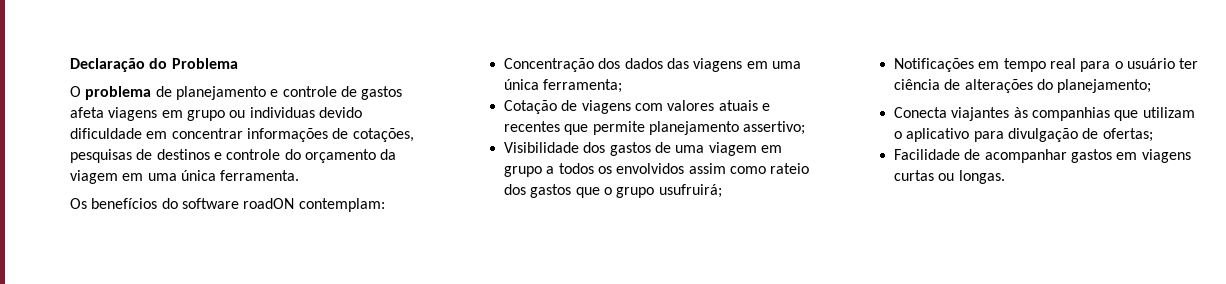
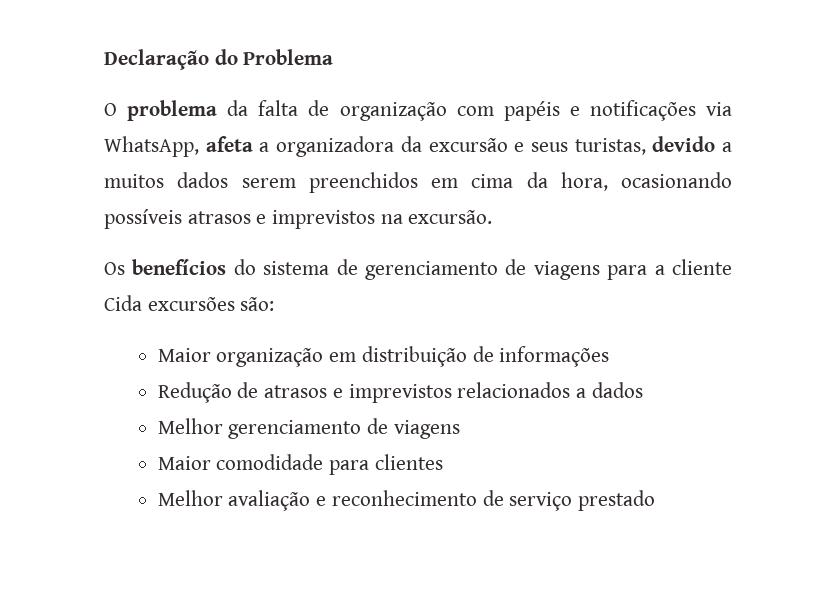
[155,86,403,100] [70,107,362,121] [70,128,414,142] [70,149,397,163] [70,170,300,184] [70,198,385,212] [504,58,801,72] [504,79,623,93] [504,100,770,114] [504,121,806,135] [504,142,782,156] [504,163,810,177] [504,184,722,198] [894,58,1199,72] [894,79,1152,93] [894,107,1195,121] [894,128,1153,142] [894,149,1191,163] [894,170,1005,184] de planejamento e controle de gastos afeta viagens em grupo ou individuas devido dificuldade em concentrar informações de cotações, pesquisas de destinos e controle do orçamento da viagem em uma única ferramenta. // Os benefícios do software roadON contemplam: // Concentração dos dados das viagens em uma única ferramenta; // Cotação de viagens com valores atuais e recentes que permite planejamento assertivo; // Visibilidade dos gastos de uma viagem em grupo a todos os envolvidos assim como rateio dos gastos que o grupo usufruirá; // Notificações em tempo real para o usuário ter ciência de alterações do planejamento; // Conecta viajantes às companhias que utilizam o aplicativo para divulgação de ofertas; // Facilidade de acompanhar gastos em viagens curtas ou longas. -> [227,100,733,121] [104,136,732,157] [104,172,732,193] [104,209,493,229] [104,259,732,280] [104,295,275,311] [157,346,610,367] [157,382,643,403] [157,418,460,439] [157,454,443,475] [157,490,655,511] da falta de organização com papéis e notificações via WhatsApp, afeta a organizadora da excursão e seus turistas, devido a muitos dados serem preenchidos em cima da hora, ocasionando possíveis atrasos e imprevistos na excursão. // Os benefícios do sistema de gerenciamento de viagens para a cliente Cida excursões são: // Maior organização em distribuição de informações // Redução de atrasos e imprevistos relacionados a dados // Melhor gerenciamento de viagens // Maior comodidade para clientes // Melhor avaliação e reconhecimento de serviço prestado

